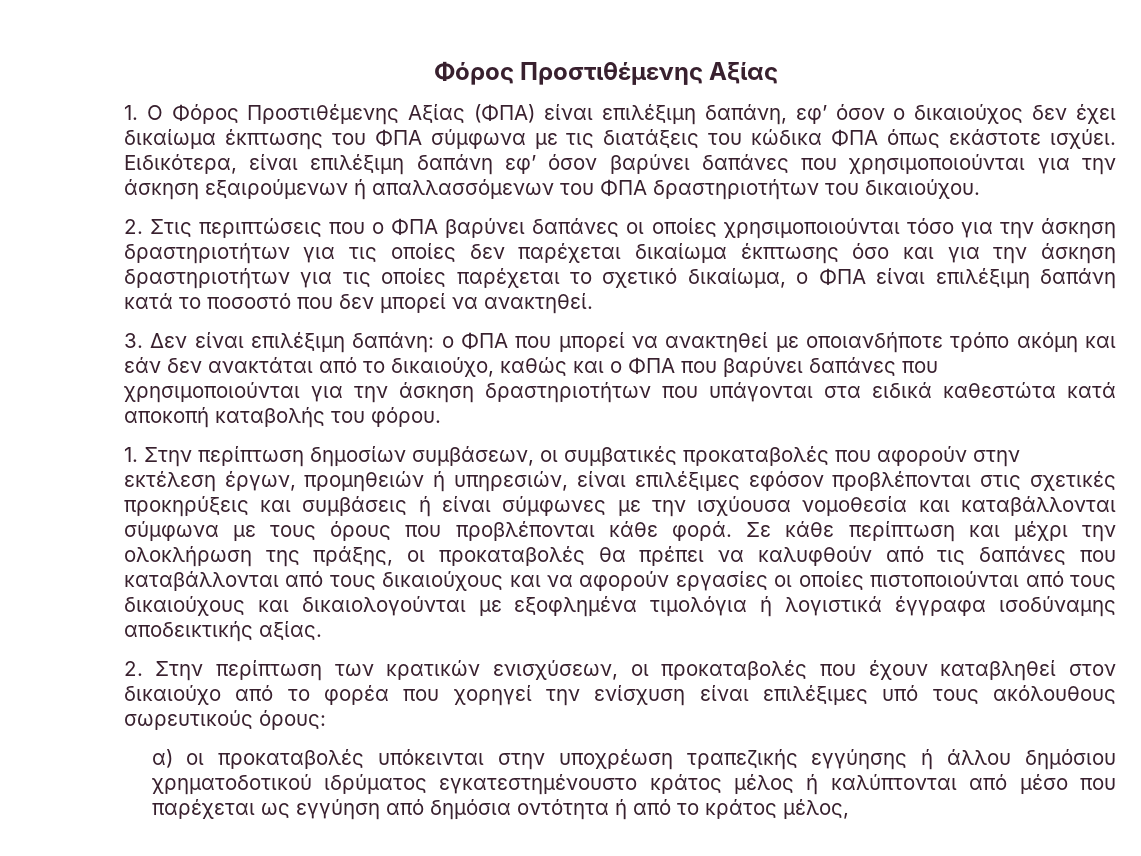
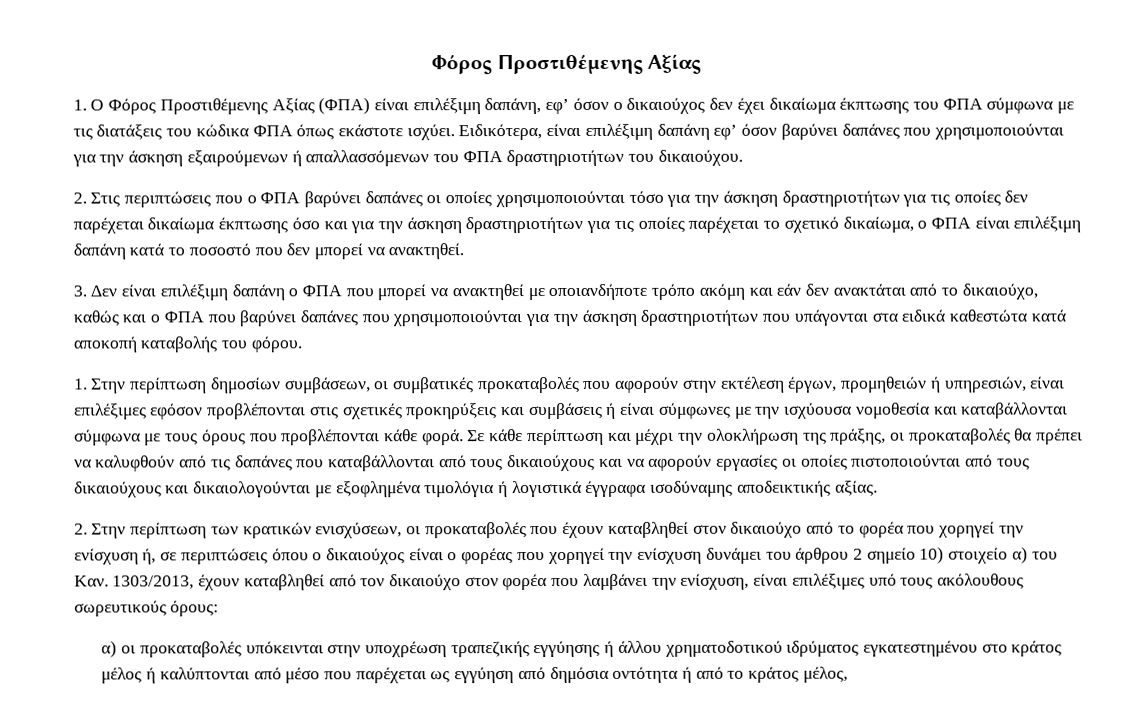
[352,332,435,353] δαπάνη: -> [231,284,285,301] δαπάνη
(686, 695) none -> [142,546,1058,565] [73,573,750,591] ή, σε περιπτώσεις όπου ο δικαιούχος είναι ο φορέας που χορηγεί την ενίσχυση δυνάμει του άρθρου 2 σημείο 10) στοιχείο α) του Καν. 1303/2013, έχουν καταβληθεί από τον δικαιούχο στον φορέα που λαμβάνει την ενίσχυση,
[1024,749,1116,770] δημόσιου -> (662, 646) none
[439,774,638,795] εγκατεστημένουστο -> [863,640,1008,657] εγκατεστημένου στο

